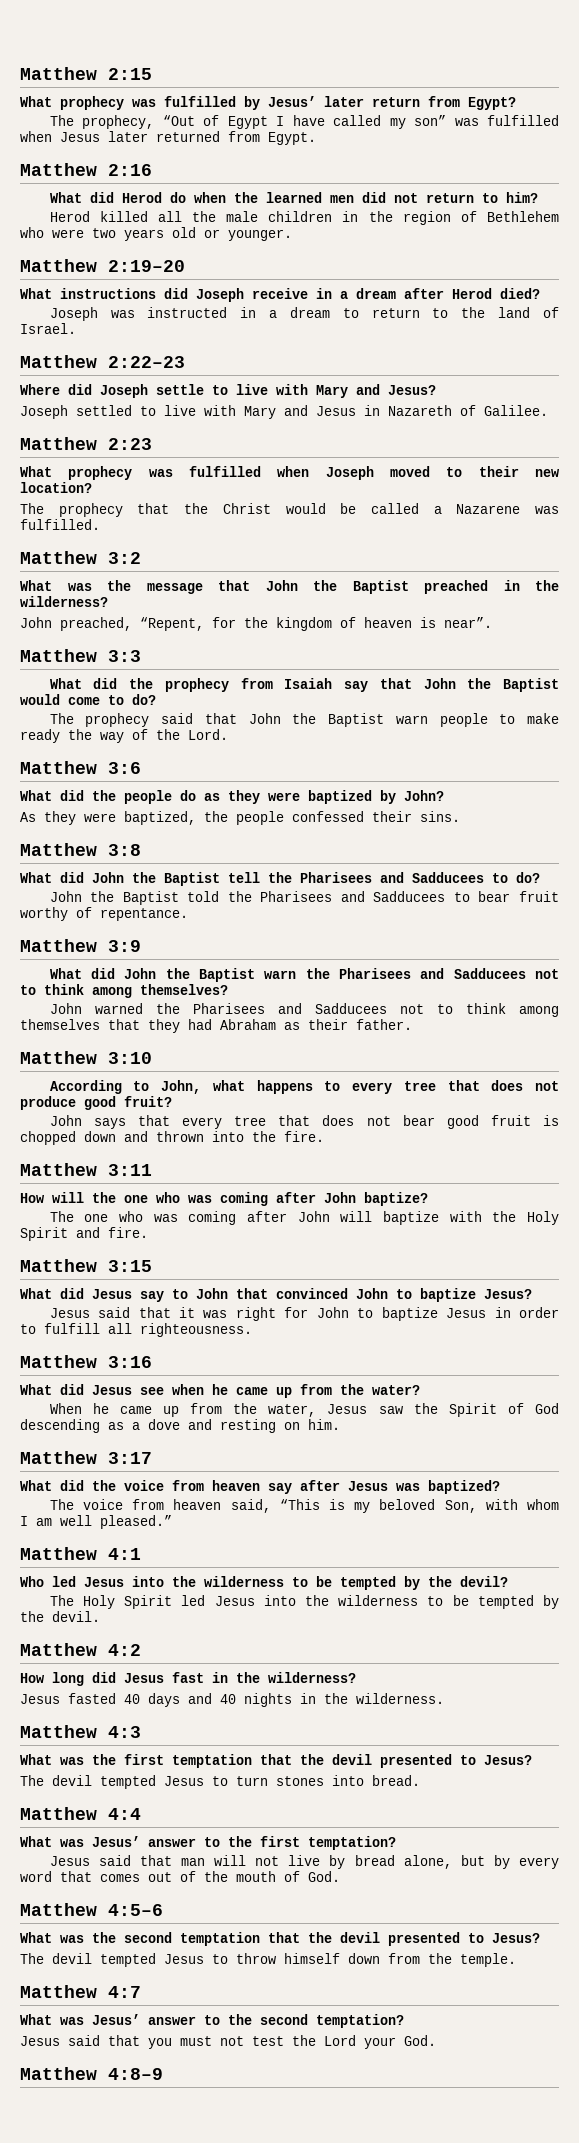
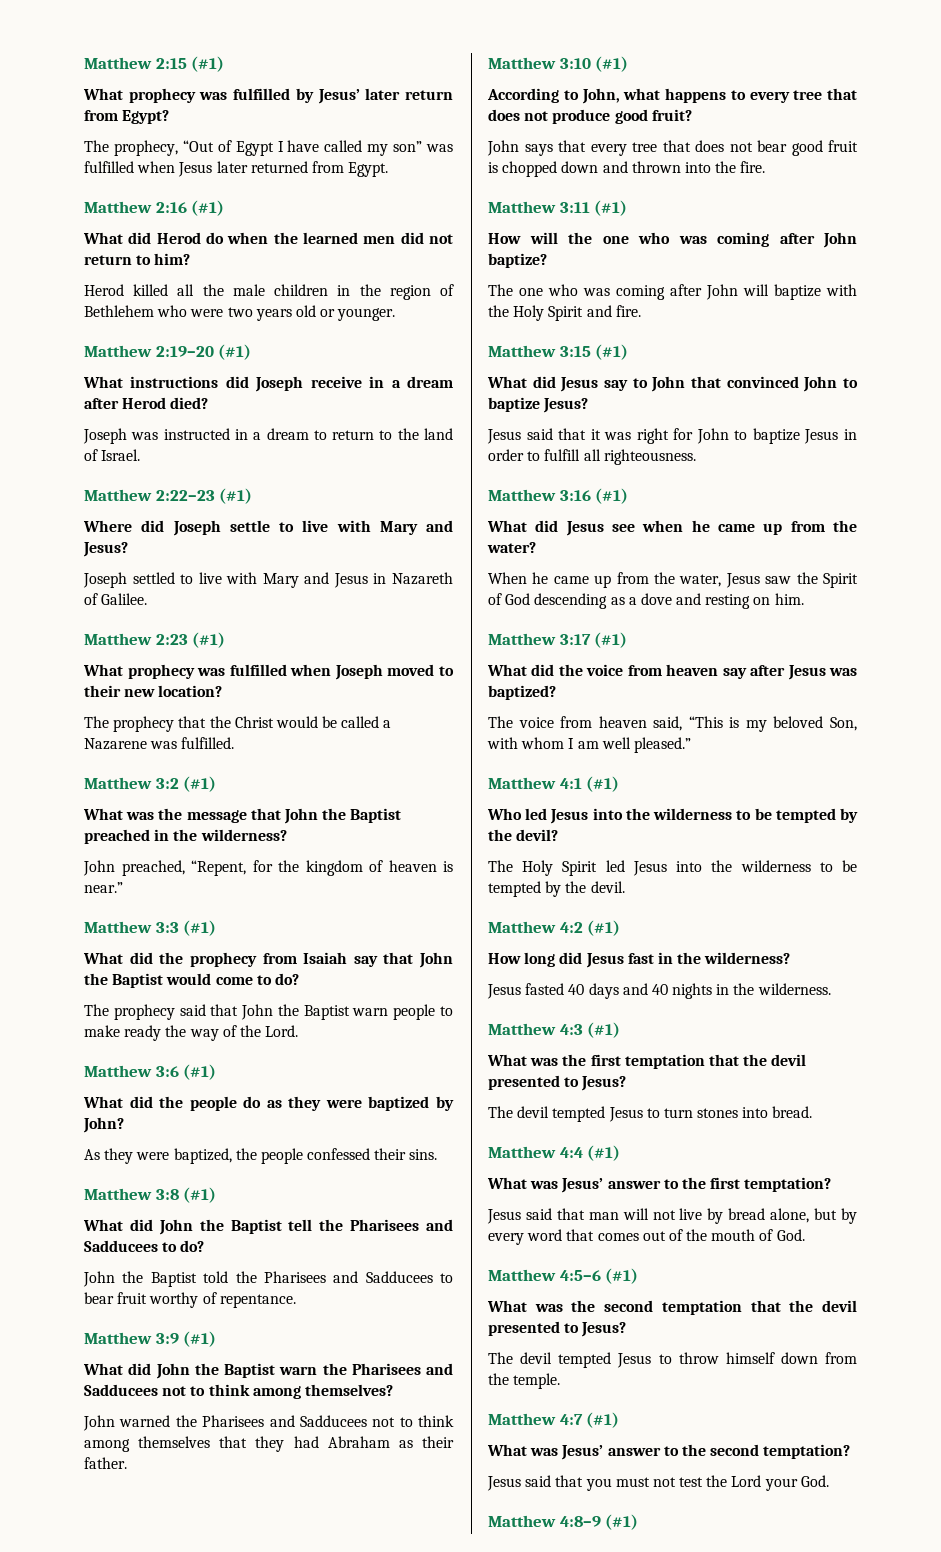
(152, 74) none -> [191,56,225,72] (#1)
(152, 170) none -> [191,200,225,216] (#1)
(185, 266) none -> [218,344,252,360] (#1)
(185, 362) none -> [219,488,253,504] (#1)
(152, 444) none -> [192,632,226,648] (#1)
(141, 558) none -> [183,776,217,792] (#1)
[444,617,492,628] near”. -> [84,882,123,893] near.”
(141, 656) none -> [183,920,217,936] (#1)
(141, 768) none -> [183,1064,217,1080] (#1)
(141, 850) none -> [183,1187,217,1203] (#1)
(141, 946) none -> [183,1331,217,1347] (#1)
(152, 1058) none -> [595,56,629,72] (#1)
(152, 1170) none -> [594,200,628,216] (#1)
(152, 1266) none -> [595,344,629,360] (#1)
(152, 1362) none -> [595,488,629,504] (#1)
(152, 1458) none -> [594,632,628,648] (#1)
(141, 1554) none -> [586,776,620,792] (#1)
(141, 1650) none -> [587,920,621,936] (#1)
(141, 1732) none -> [587,1022,621,1038] (#1)
(141, 1814) none -> [587,1145,621,1161] (#1)
(163, 1910) none -> [605,1268,639,1284] (#1)
(141, 1992) none -> [586,1412,620,1428] (#1)
(163, 2074) none -> [605,1514,639,1530] (#1)

